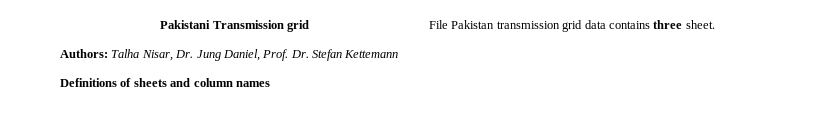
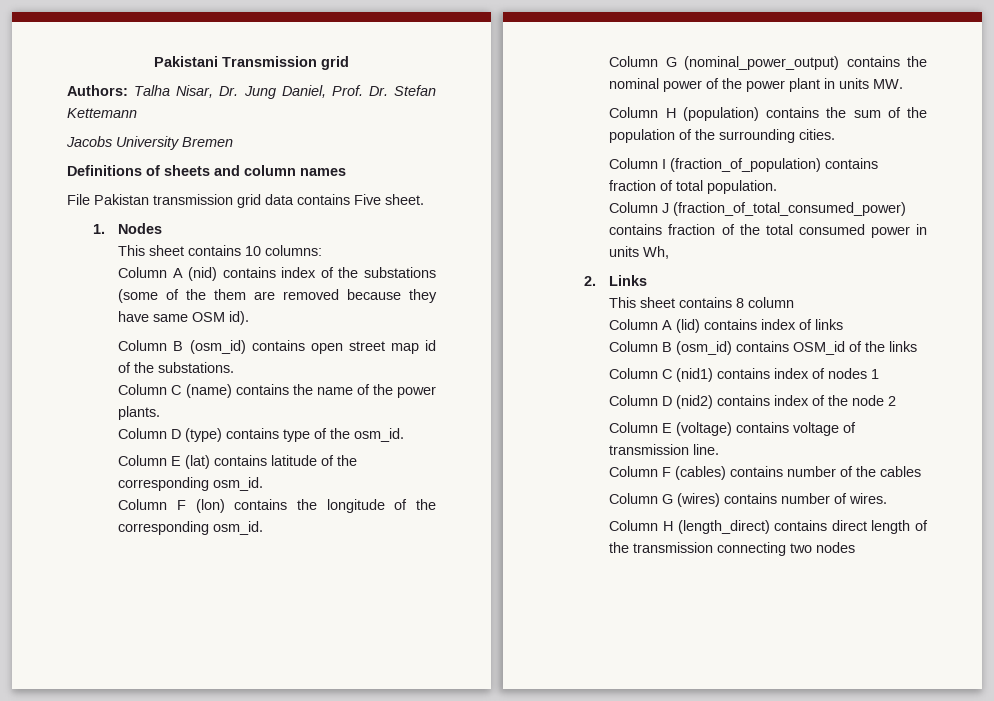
(399, 54) none -> [66,136,233,150] // Jacobs University Bremen
[653,20,683,29] three -> [354,194,381,205] Five
(715, 24) none -> [92,223,163,234] [118,245,323,256] [118,267,436,281] [118,289,437,303] [118,311,250,325] [118,340,437,354] [118,362,235,373] [118,384,437,398] [118,406,161,420] [118,428,405,442] [118,455,358,469] [118,477,264,491] [118,499,436,513] [118,521,264,535] [609,56,927,70] [609,78,904,92] [609,107,927,121] [609,129,836,143] [609,158,879,172] [609,180,778,194] [609,202,907,216] [609,224,927,238] [609,246,670,259] [583,275,648,286] [609,297,795,308] [609,319,844,333] [609,341,918,355] [609,368,880,382] [609,395,897,409] [609,422,857,436] [609,444,720,455] [609,466,922,480] [609,493,888,507] [609,520,929,534] [609,542,856,556] // 1. Nodes // This sheet contains 10 columns: // Column A (nid) contains index of the substations (some of the them are removed because they have same OSM id). // Column B (osm_id) contains open street map id of the substations. // Column C (name) contains the name of the power plants. // Column D (type) contains type of the osm_id. // Column E (lat) contains latitude of the corresponding osm_id. // Column F (lon) contains the longitude of the corresponding osm_id. // Column G (nominal_power_output) contains the nominal power of the power plant in units MW. // Column H (population) contains the sum of the population of the surrounding cities. // Column I (fraction_of_population) contains fraction of total population. // Column J (fraction_of_total_consumed_power) contains fraction of the total consumed power in units Wh, // 2. Links // This sheet contains 8 column // Column A (lid) contains index of links // Column B (osm_id) contains OSM_id of the links // Column C (nid1) contains index of nodes 1 // Column D (nid2) contains index of the node 2 // Column E (voltage) contains voltage of transmission line. // Column F (cables) contains number of the cables // Column G (wires) contains number of wires. // Column H (length_direct) contains direct length of the transmission connecting two nodes

